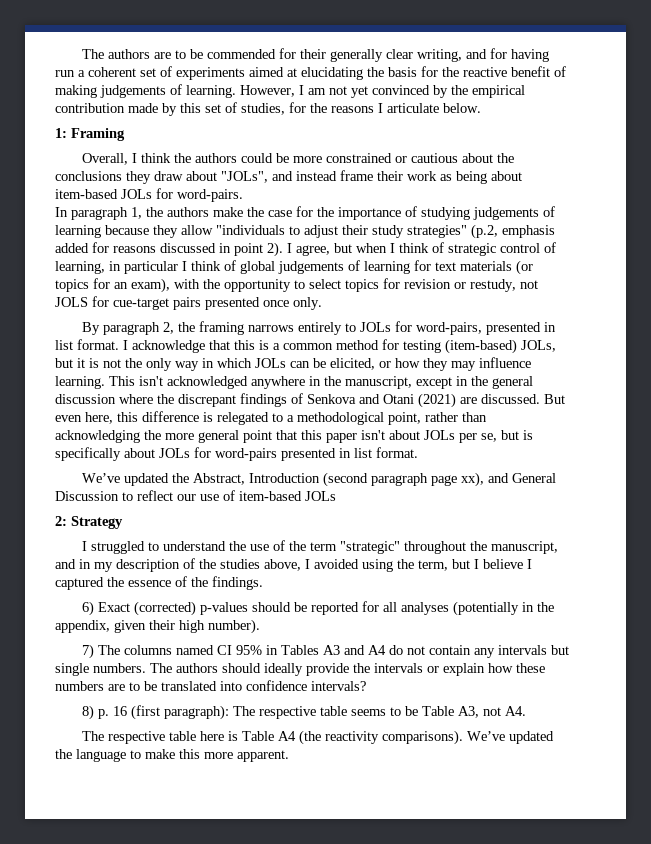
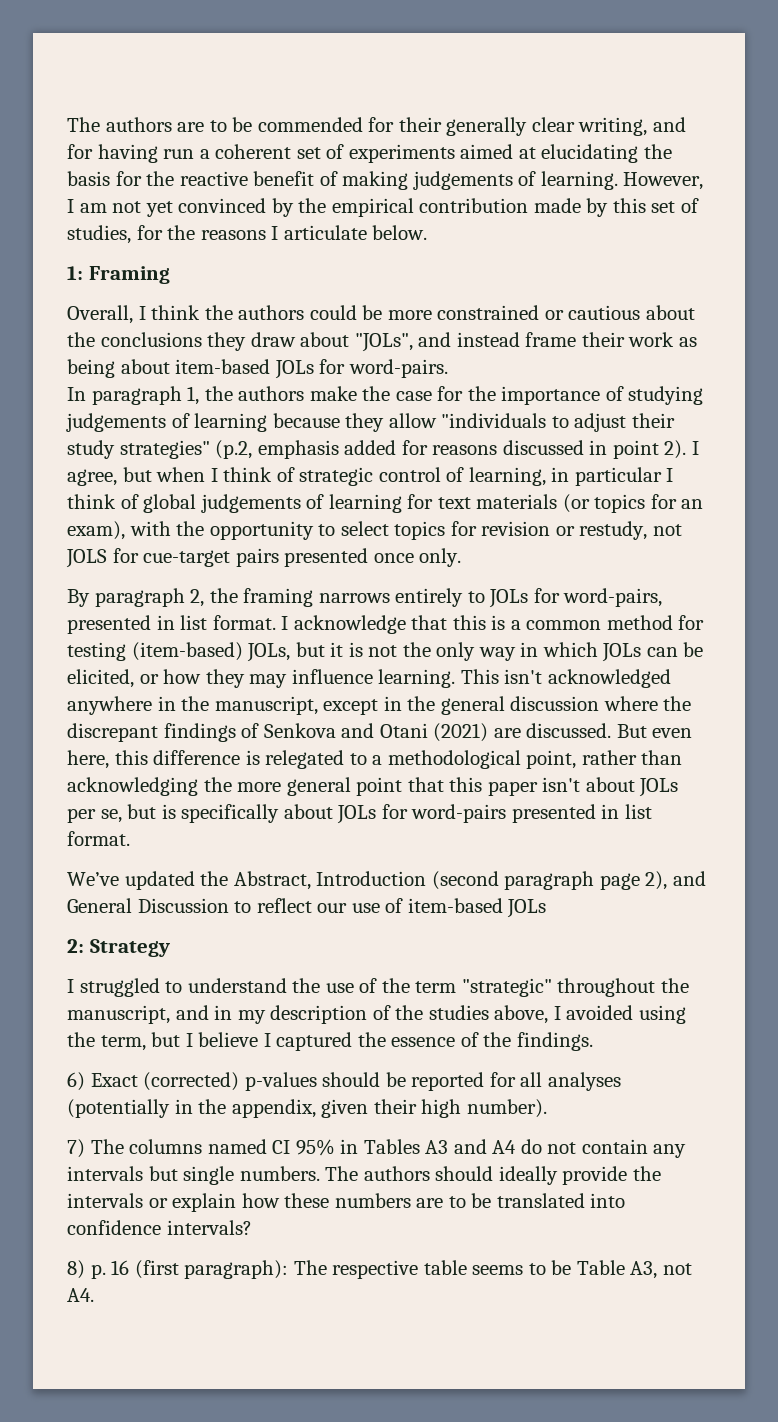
[460,472,484,487] xx), -> [645,871,668,890] 2),
[81,730,554,745] [55,749,289,762] // The respective table here is Table A4 (the reactivity comparisons). We’ve updated the language to make this more apparent. -> (94, 1295) none

